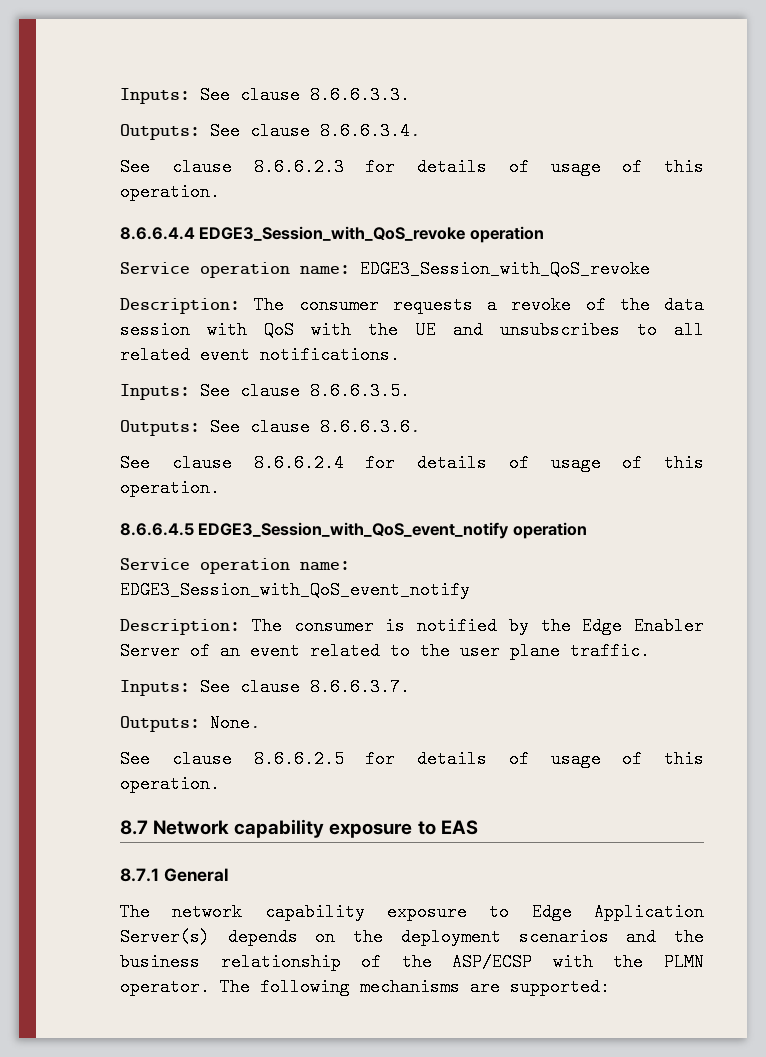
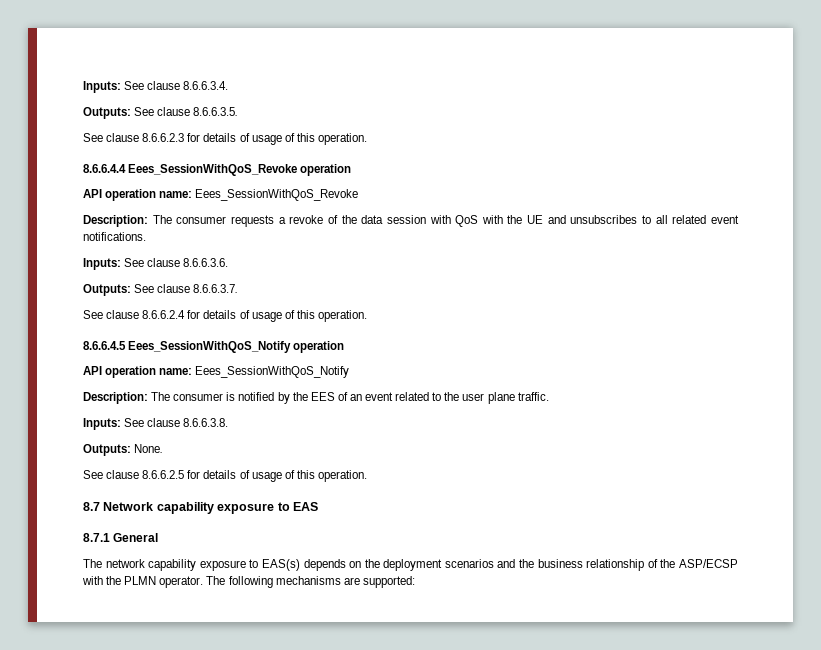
[120,86,410,104] [120,122,420,140] Inputs: See clause 8.6.6.3.3. // Outputs: See clause 8.6.6.3.4. -> [83,81,229,93] [83,107,239,119] Inputs: See clause 8.6.6.3.4. // Outputs: See clause 8.6.6.3.5.
[199,226,544,243] [120,260,650,278] EDGE3_Session_with_QoS_revoke operation // Service operation name: EDGE3_Session_with_QoS_revoke -> [128,164,352,176] [83,189,359,201] Eees_SessionWithQoS_Revoke operation // API operation name: Eees_SessionWithQoS_Revoke
[310,382,410,400] [120,418,420,436] 8.6.6.3.5. // Outputs: See clause 8.6.6.3.6. -> [183,258,229,267] [83,284,239,296] 8.6.6.3.6. // Outputs: See clause 8.6.6.3.7.
[198,522,587,539] [120,558,350,574] [120,581,470,599] EDGE3_Session_with_QoS_event_notify operation // Service operation name: EDGE3_Session_with_QoS_event_notify -> [128,341,345,353] [83,366,350,378] Eees_SessionWithQoS_Notify operation // API operation name: Eees_SessionWithQoS_Notify
[582,617,704,635] [120,642,180,660] Edge Enabler Server -> [310,392,335,401] EES
[310,678,410,696] 8.6.6.3.7. -> [183,418,229,427] 8.6.6.3.8.
[531,903,704,921] [120,928,210,946] Edge Application Server(s) -> [261,559,300,571] EAS(s)

